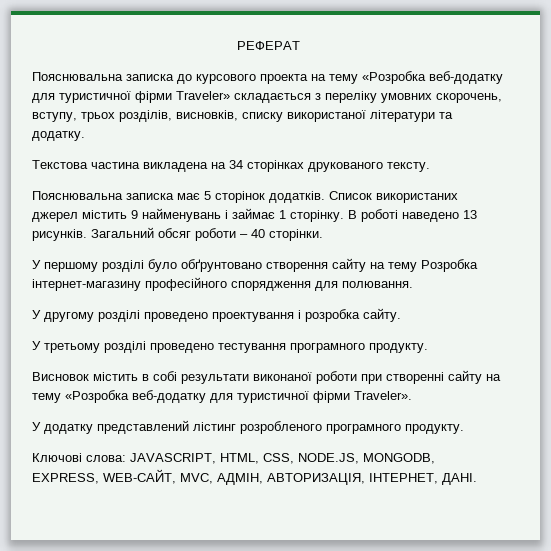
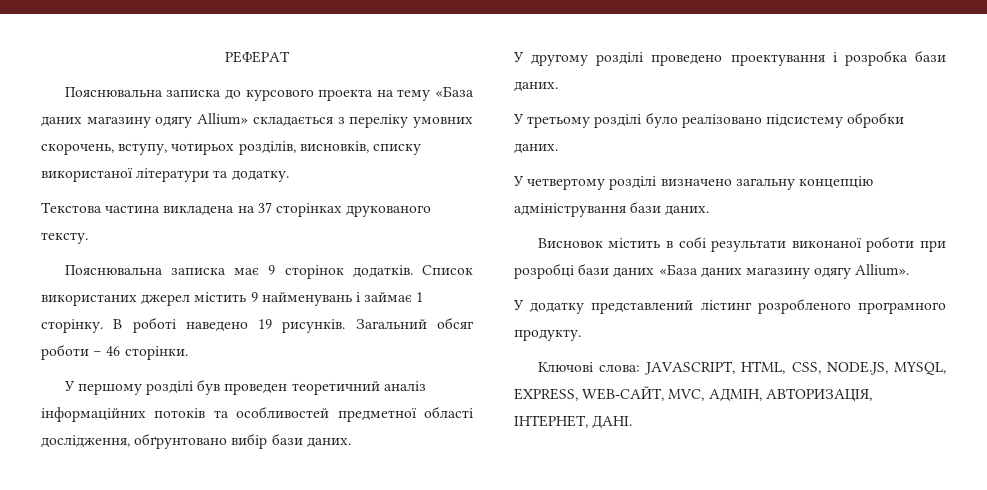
[362,71,503,84] [32,91,230,103] «Розробка веб-додатку для туристичної фірми Traveler» -> [434,86,474,97] [41,113,249,128] «База даних магазину одягу Allium»
[81,112,115,122] трьох -> [171,143,235,155] чотирьох
[229,160,243,169] 34 -> [257,202,272,213] 37
[204,191,211,200] 5 -> [268,265,276,275] 9
[463,210,477,219] 13 -> [258,319,273,329] 19
[251,229,265,238] 40 -> [106,346,121,356] 46
[148,258,478,272] [32,277,413,291] було обґрунтовано створення сайту на тему Розробка інтернет-магазину професійного спорядження для полювання. -> [197,379,426,395] [41,406,473,422] [41,433,351,449] був проведен теоретичний аналіз інформаційних потоків та особливостей предметної області дослідження, обґрунтовано вибір бази даних.
[363,308,401,322] сайту. -> [915,50,946,62] [514,82,558,92] бази даних.
[150,343,428,353] проведено тестування програмного продукту. -> [645,112,905,128] [514,144,558,154] [513,176,873,190] [514,201,710,217] було реалізовано підсистему обробки даних. // У четвертому розділі визначено загальну концепцію адміністрування бази даних.
[386,370,501,384] [32,390,412,403] створенні сайту на тему «Розробка веб-додатку для туристичної фірми Traveler». -> [514,263,910,279] розробці бази даних «База даних магазину одягу Allium».
[363,453,435,464] MONGODB, -> [894,362,946,375] MYSQL,

